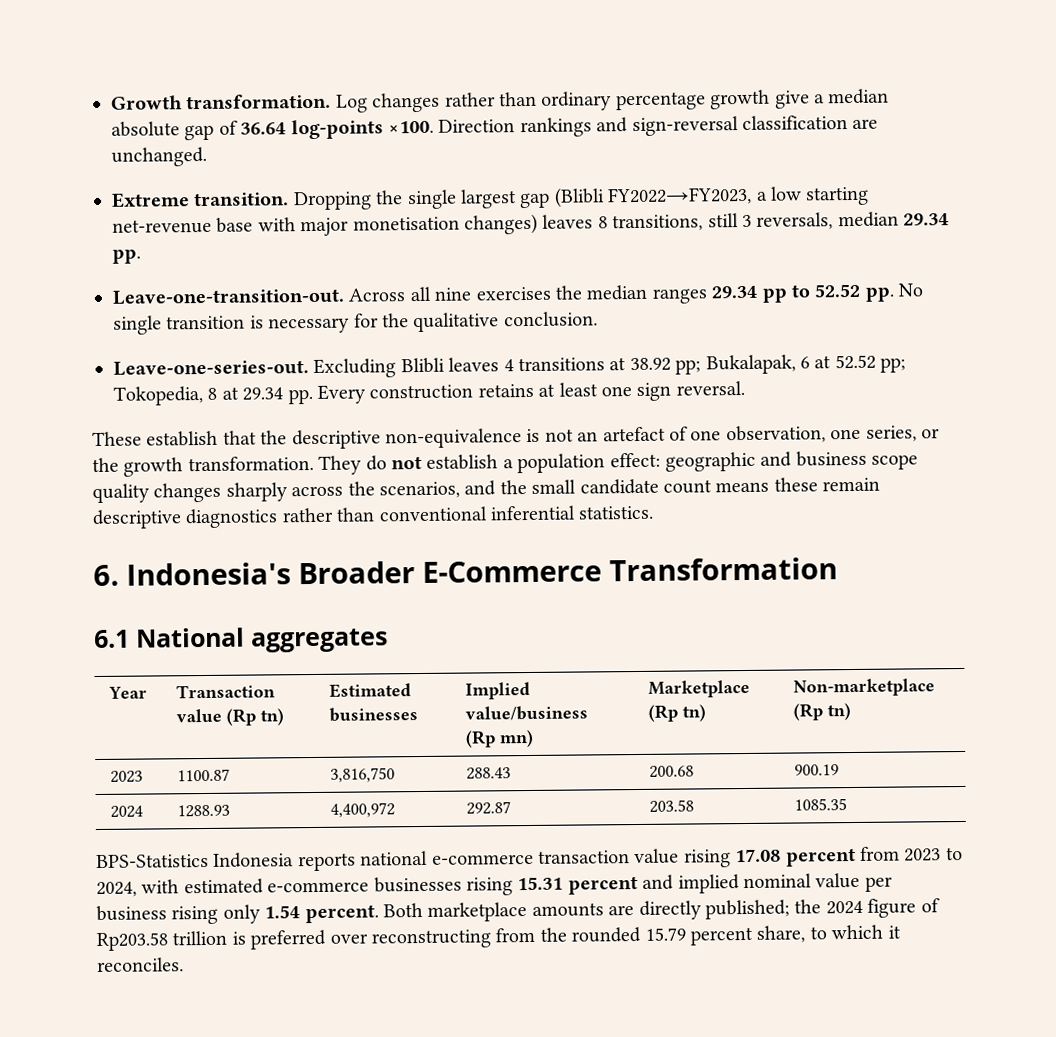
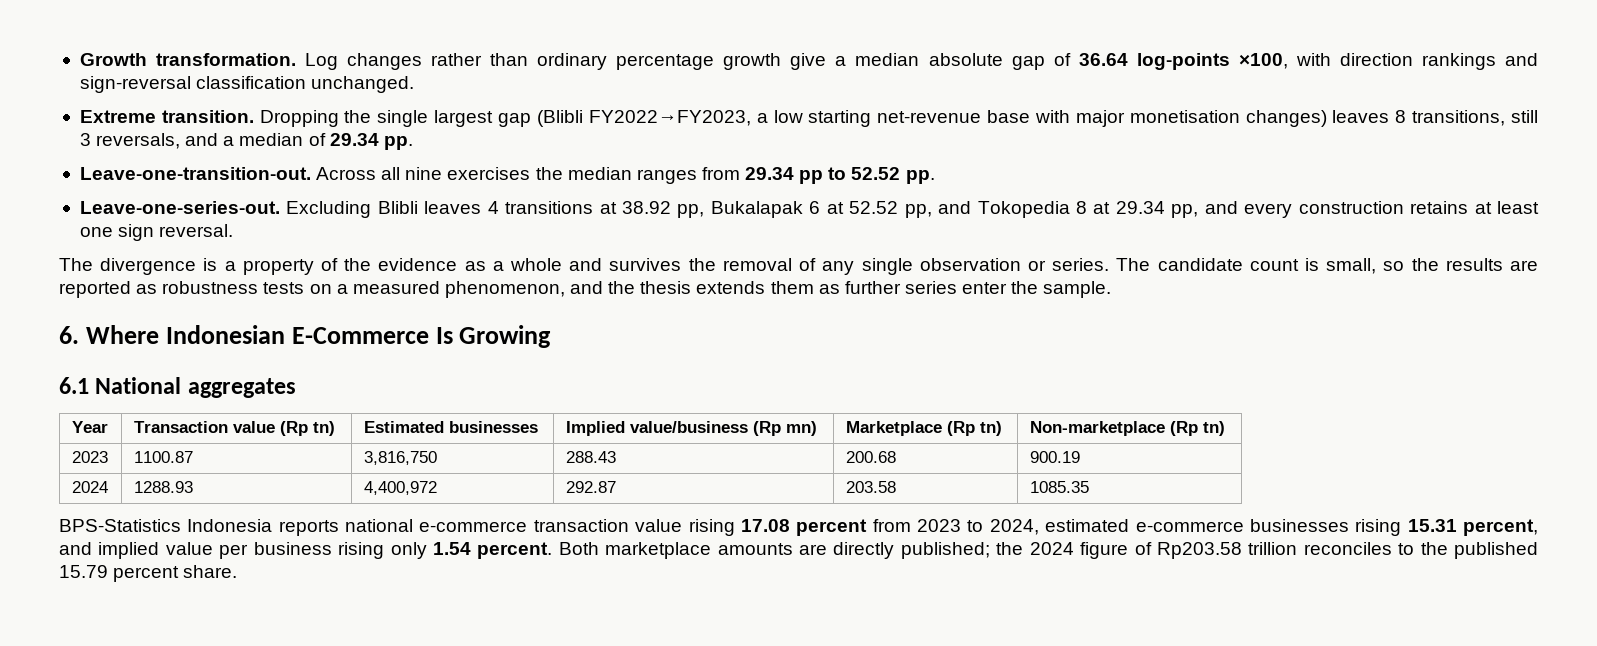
[388,119,516,134] ×100. Direction -> [1238,53,1413,69] ×100, with direction
[852,118,879,129] are -> (307, 82) none
[837,211,899,228] median -> [185,133,326,146] and a median of
(708, 296) none -> [701,167,740,180] from
[898,283,924,297] [113,311,598,335] No single transition is necessary for the qualitative conclusion. -> (935, 177) none
[675,354,796,375] pp; Bukalapak, -> [677,201,803,218] pp, Bukalapak
[880,357,907,373] [113,384,366,406] pp; Tokopedia, 8 at 29.34 pp. Every -> [904,201,1293,218] pp, and Tokopedia 8 at 29.34 pp, and every
[92,425,940,450] [92,450,919,477] [92,477,881,504] [92,505,655,530] [93,557,838,587] These establish that the descriptive non-equivalence is not an artefact of one observation, one series, or the growth transformation. They do not establish a population effect: geographic and business scope quality changes sharply across the scenarios, and the small candidate count means these remain descriptive diagnostics rather than conventional inferential statistics. // 6. Indonesia's Broader E-Commerce Transformation -> [59,258,1539,275] [59,281,1112,298] [59,325,552,348] The divergence is a property of the evidence as a whole and survives the removal of any single observation or series. The candidate count is small, so the results are reported as robustness tests on a measured phenomenon, and the thesis extends them as further series enter the sample. // 6. Where Indonesian E-Commerce Is Growing
[141,879,180,894] with -> (1039, 527) none
[567,876,638,895] percent -> [1463,519,1539,536] percent,
[742,873,812,889] nominal -> (160, 550) none
[231,924,901,950] [97,957,184,973] is preferred over reconstructing from the rounded 15.79 percent share, to which it reconciles. -> [1303,542,1539,559] [59,565,238,582] reconciles to the published 15.79 percent share.

